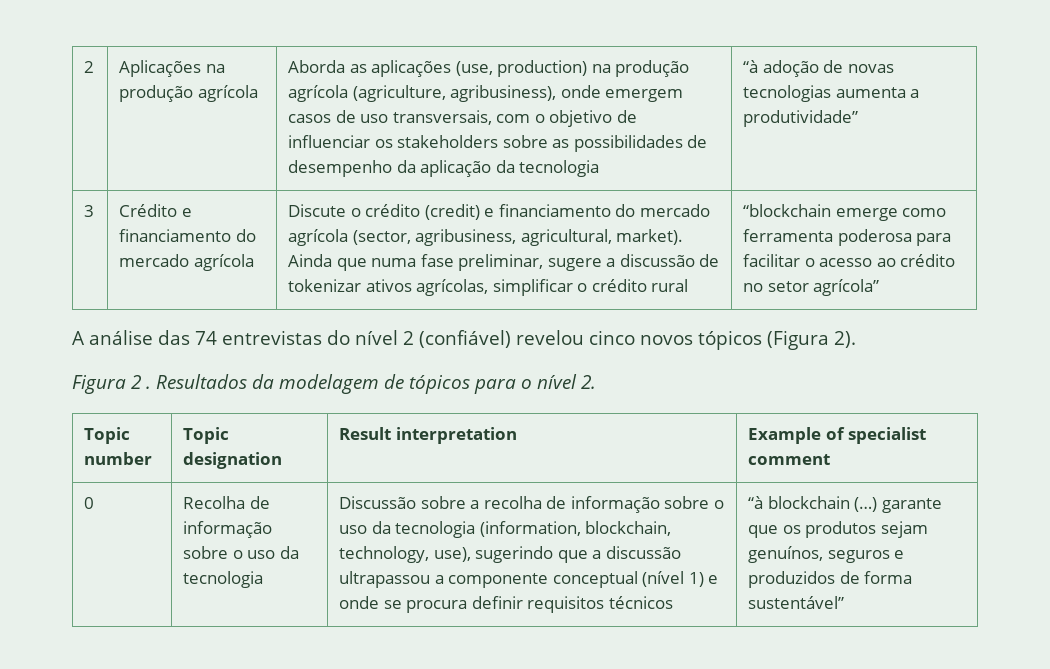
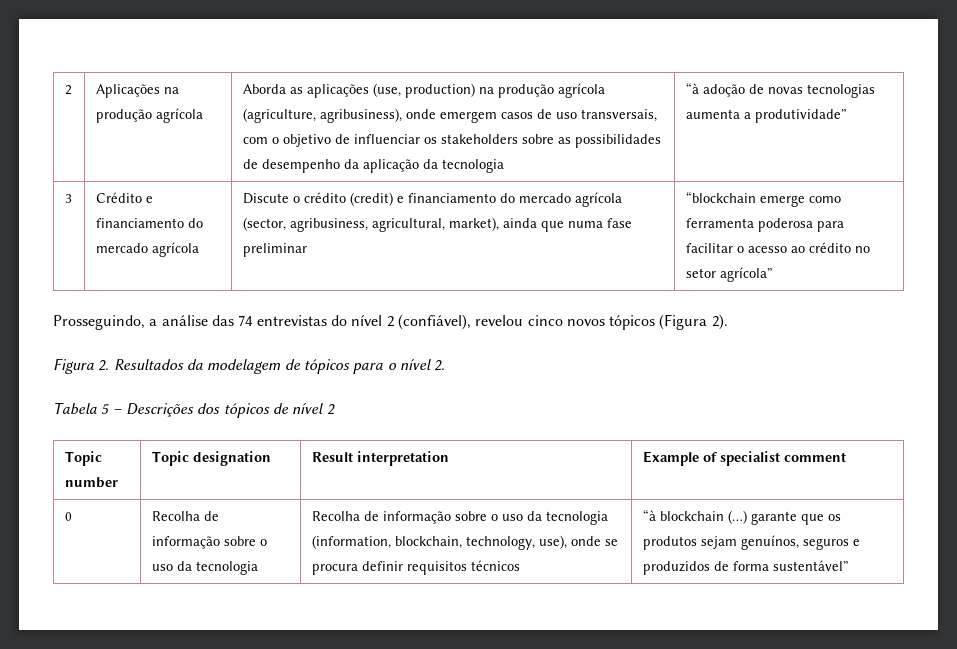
[616,229,684,245] [288,254,333,267] market). Ainda -> [448,217,537,231] market), ainda
[458,254,720,271] [288,279,689,296] preliminar, sugere a discussão de tokenizar ativos agrícolas, simplificar o crédito rural -> [242,243,307,257] preliminar
[72,331,85,345] A -> [53,315,158,330] Prosseguindo, a
[419,330,511,348] (confiável) -> [397,314,471,330] (confiável),
[131,375,151,389] 2 . -> [98,360,110,371] 2.
(596, 382) none -> [53,402,335,418] // Tabela 5 – Descrições dos tópicos de nível 2
[339,496,542,509] Discussão sobre a recolha -> [311,511,360,521] Recolha
[475,546,681,563] [339,571,719,588] sugerindo que a discussão ultrapassou a componente conceptual (nível 1) e -> (567, 542) none

